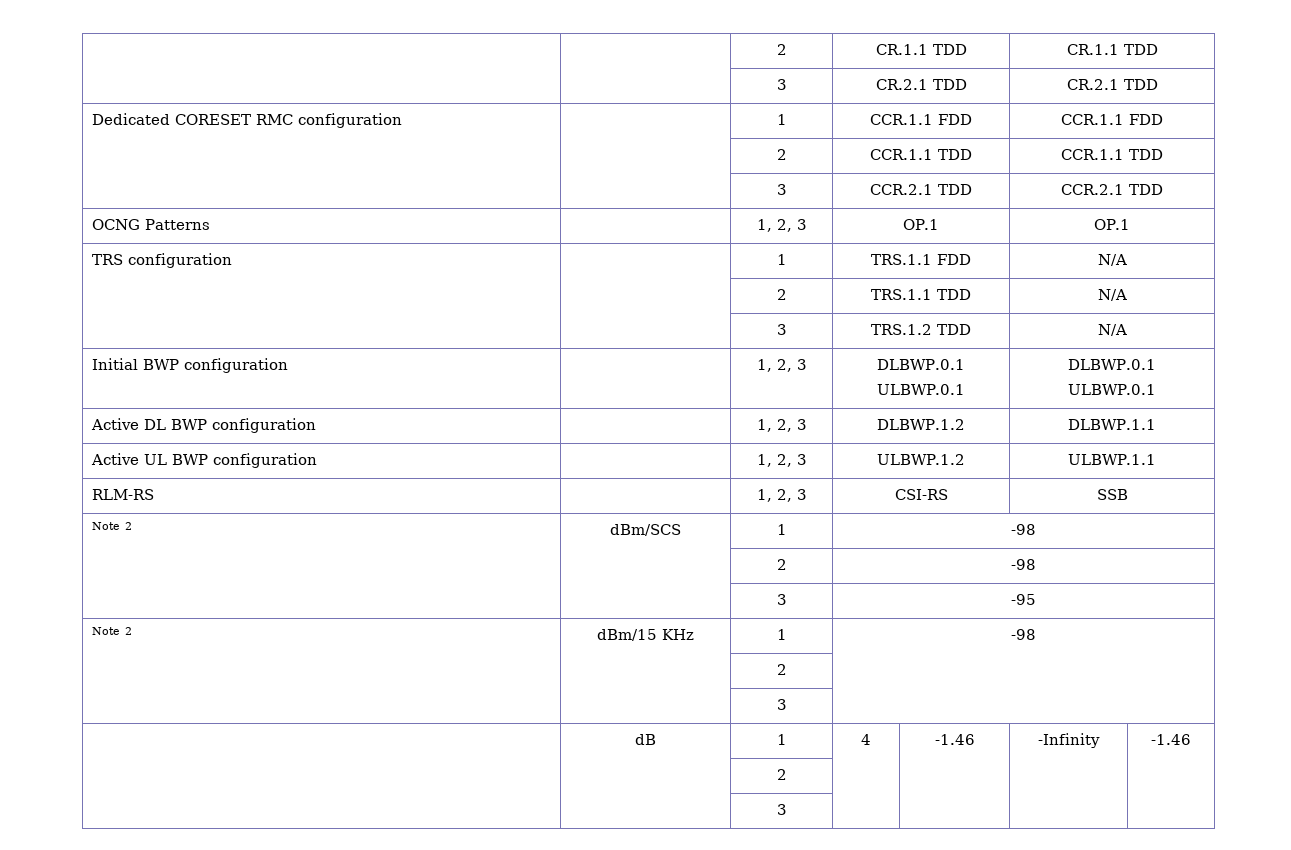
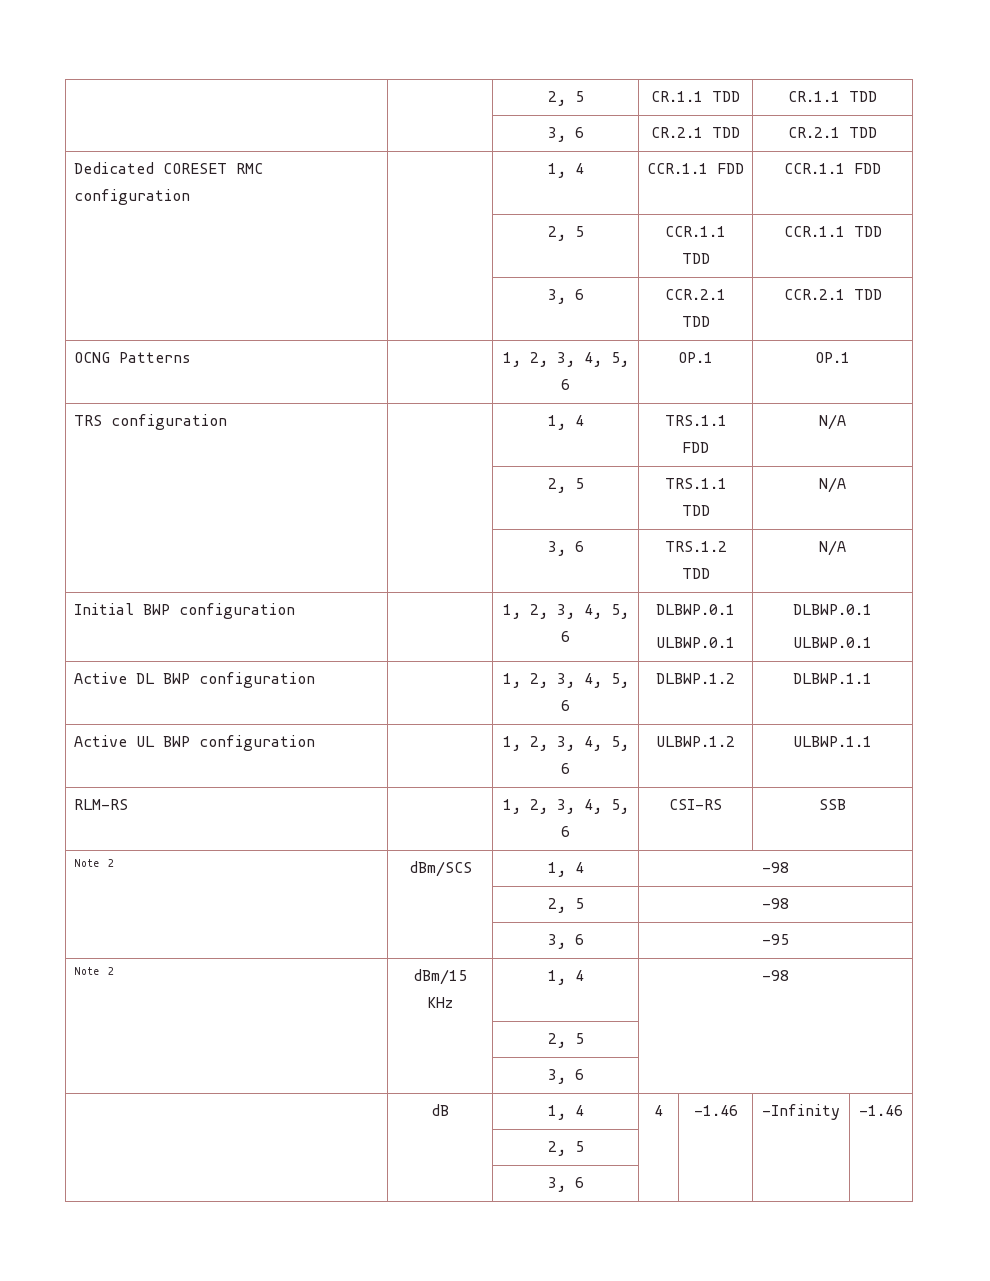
[776,44,787,55] | | 2 -> [547,91,584,106] | | 2, 5
[776,79,787,90] 3 -> [547,127,584,142] 3, 6
[776,114,787,125] 1 -> [547,163,584,178] 1, 4
[776,149,787,160] 2 -> [547,226,584,241] 2, 5
[776,184,787,195] 3 -> [547,289,584,304] 3, 6
[796,219,807,230] 3 -> [556,352,629,367] [561,379,570,390] 3, 4, 5, 6
[776,254,787,265] 1 -> [547,415,584,430] 1, 4
[776,289,787,300] 2 -> [547,478,584,493] 2, 5
[776,324,787,335] 3 -> [547,541,584,556] 3, 6
[796,359,807,370] 3 -> [556,604,629,619] [561,631,570,642] 3, 4, 5, 6
[796,419,807,430] 3 -> [556,673,629,688] [561,700,570,711] 3, 4, 5, 6
[796,454,807,465] 3 -> [556,736,629,751] [561,763,570,774] 3, 4, 5, 6
[796,489,807,500] 3 -> [556,799,629,814] [561,826,570,837] 3, 4, 5, 6
[776,524,787,535] [1011,524,1036,535] [776,559,787,570] [1011,559,1036,570] [776,594,787,605] 1 | -98 // | | 2 | -98 // | | 3 -> [547,862,584,877] [762,862,789,873] [547,898,584,913] [762,898,789,909] [547,934,584,949] 1, 4 | -98 // | | 2, 5 | -98 // | | 3, 6
[776,629,787,640] [1011,629,1036,640] [776,664,787,675] [776,699,787,710] 1 | -98 // | | 2 | // | | 3 -> [547,970,584,985] [762,970,789,981] [547,1033,584,1048] [547,1069,584,1084] 1, 4 | -98 // | | 2, 5 | // | | 3, 6
[776,734,787,745] 1 -> [547,1105,584,1120] 1, 4
[776,769,787,780] [776,804,787,815] 2 | | | | // | | 3 -> [547,1141,584,1156] [547,1177,584,1192] 2, 5 | | | | // | | 3, 6

